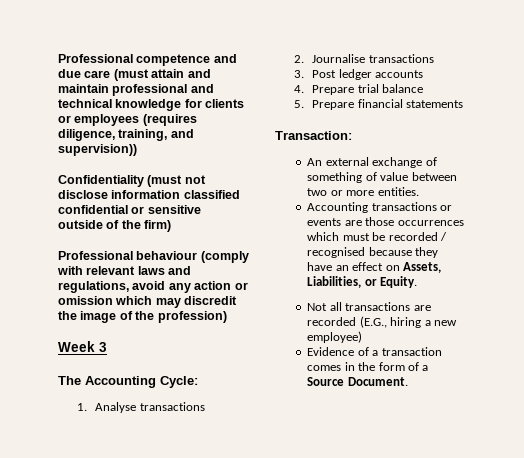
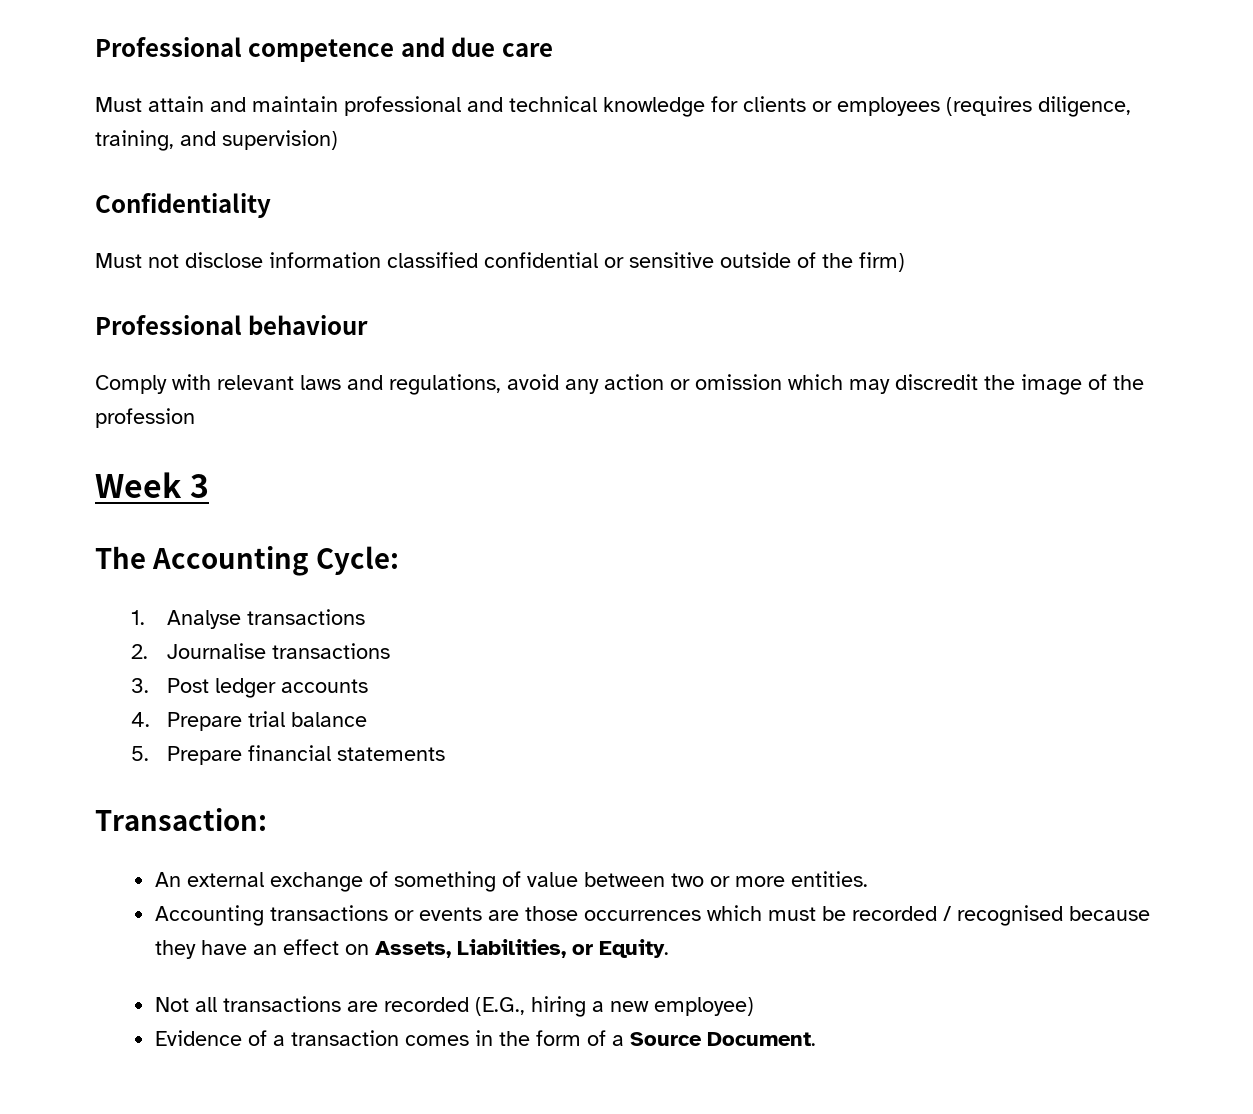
[113,69,149,81] (must -> [95,97,142,112] // Must
[58,144,137,156] supervision)) -> [222,130,338,150] supervision)
[147,175,183,187] (must -> [95,253,142,268] // Must
[200,251,249,263] (comply -> [95,375,167,394] // Comply
[157,311,227,323] profession) -> [95,408,195,428] profession

